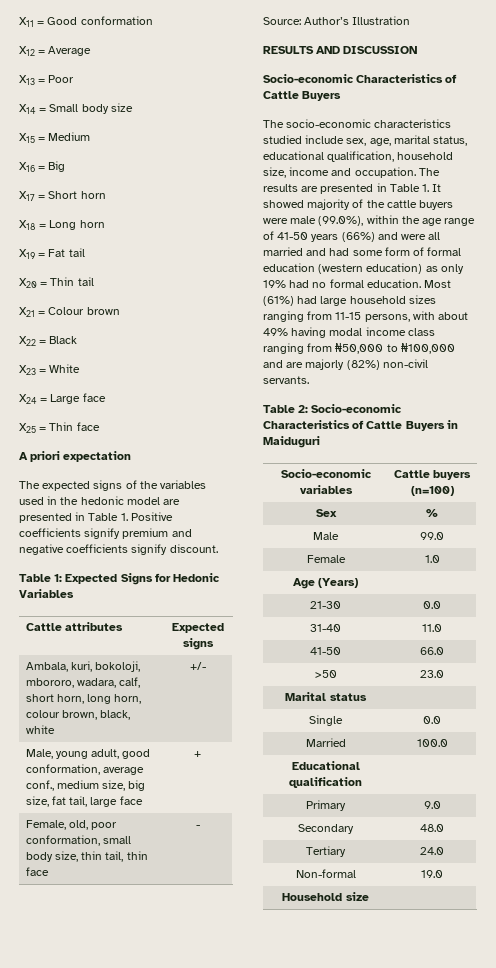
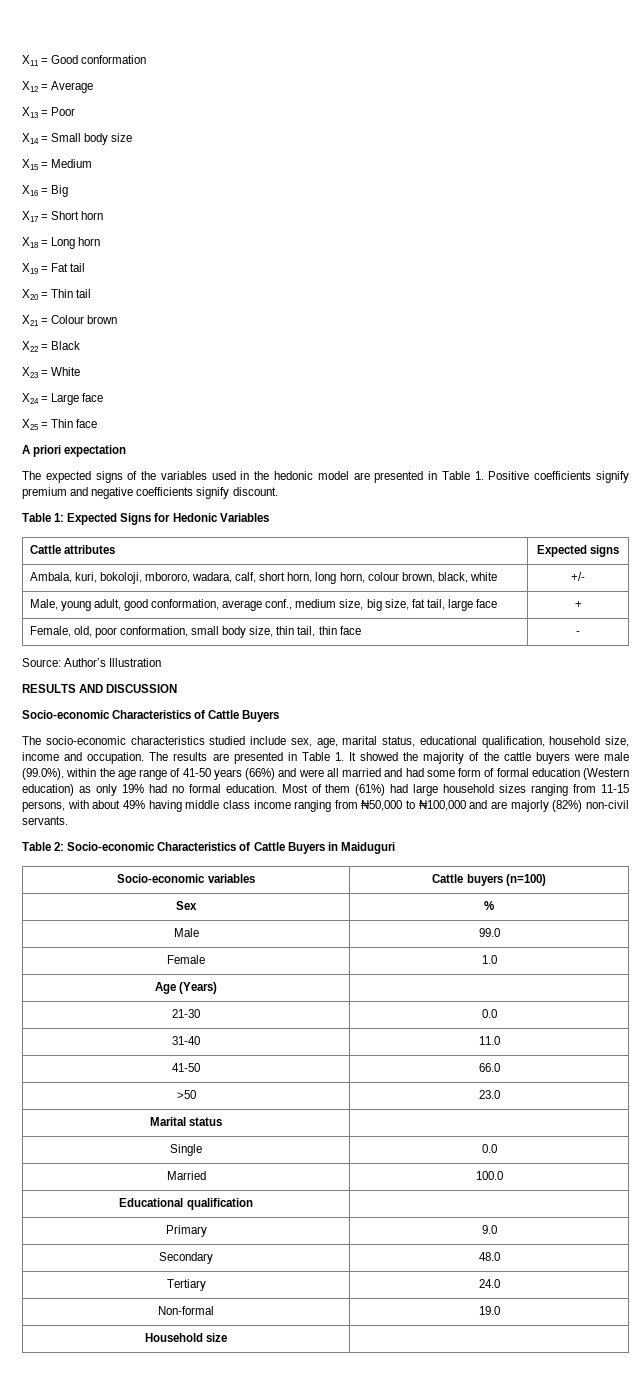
(304, 204) none -> [403,752,419,761] the
[318,264,364,274] (western -> [583,768,629,780] (Western
(452, 284) none -> [311,784,351,793] of them
[329,327,435,336] modal income class -> [185,800,291,809] middle class income

